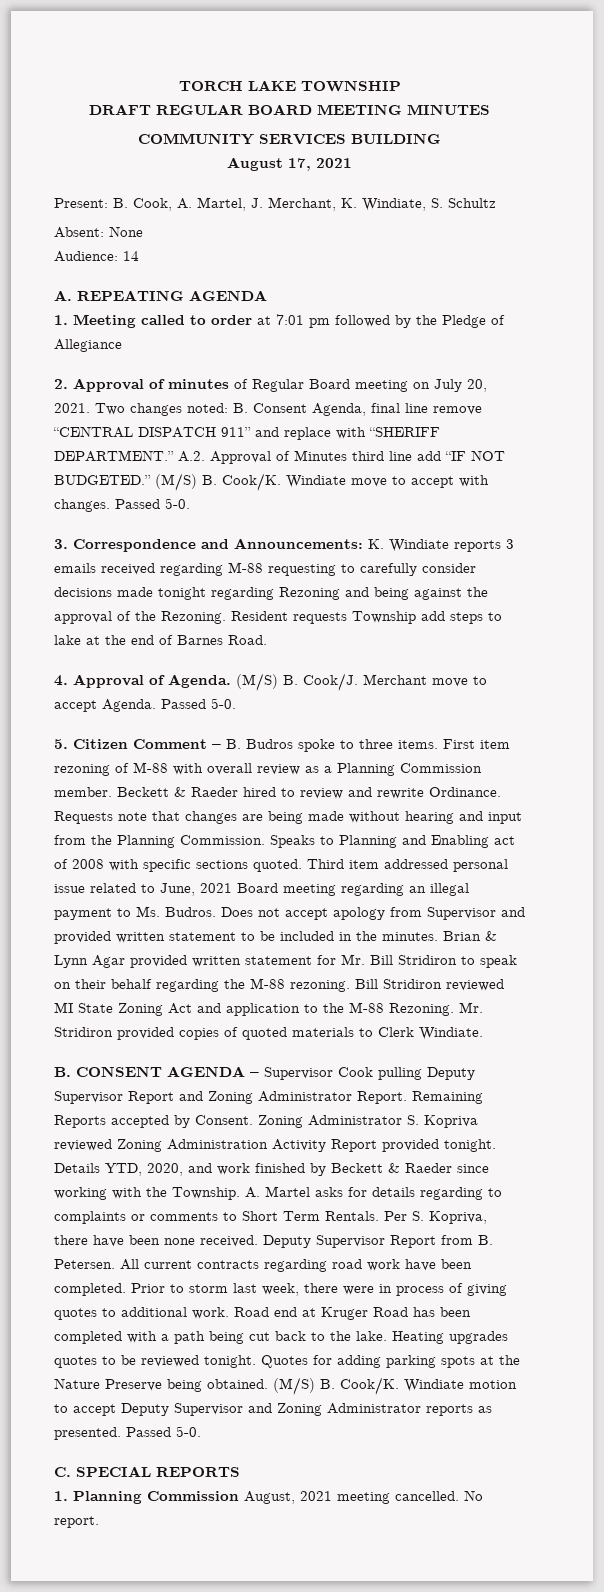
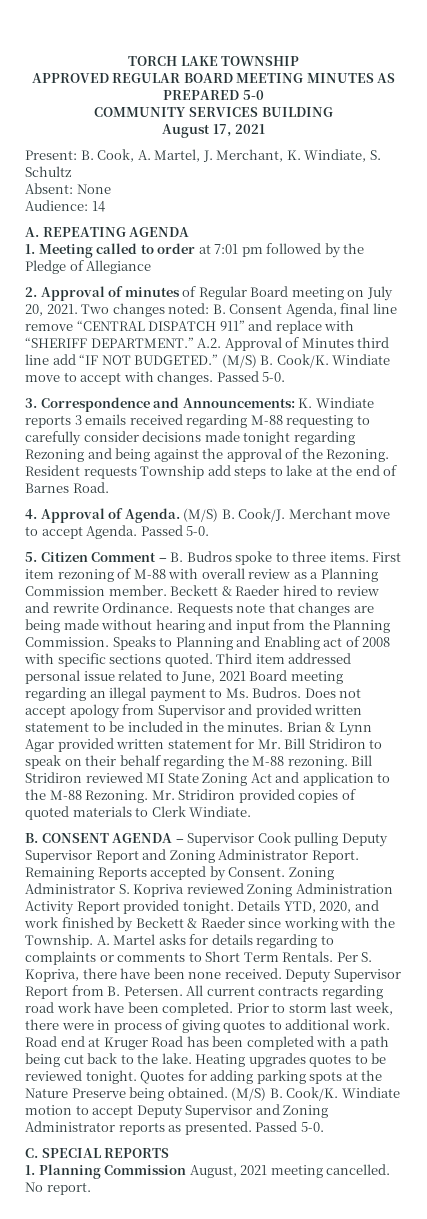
[89,104,151,115] DRAFT -> [31,73,109,83] APPROVED
(490, 109) none -> [377,73,396,83] [163,90,264,100] AS PREPARED 5-0

